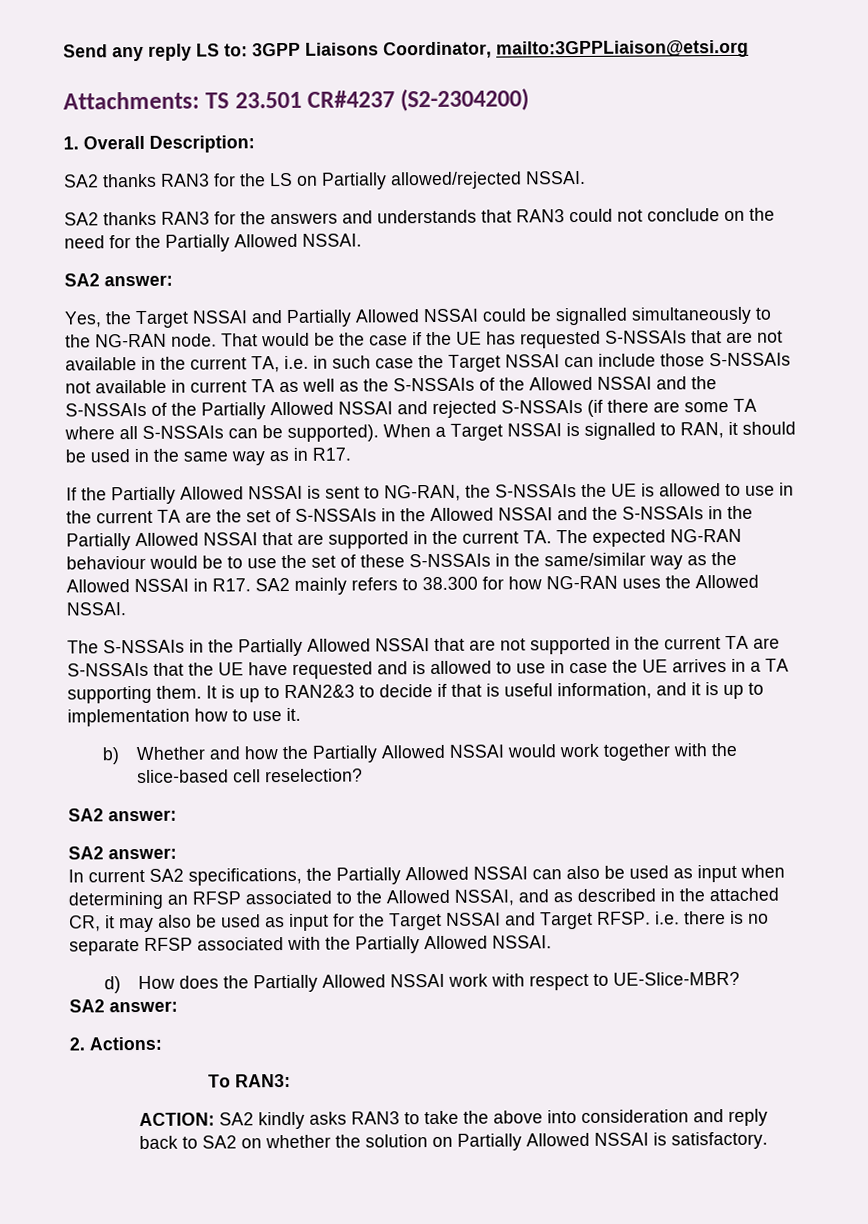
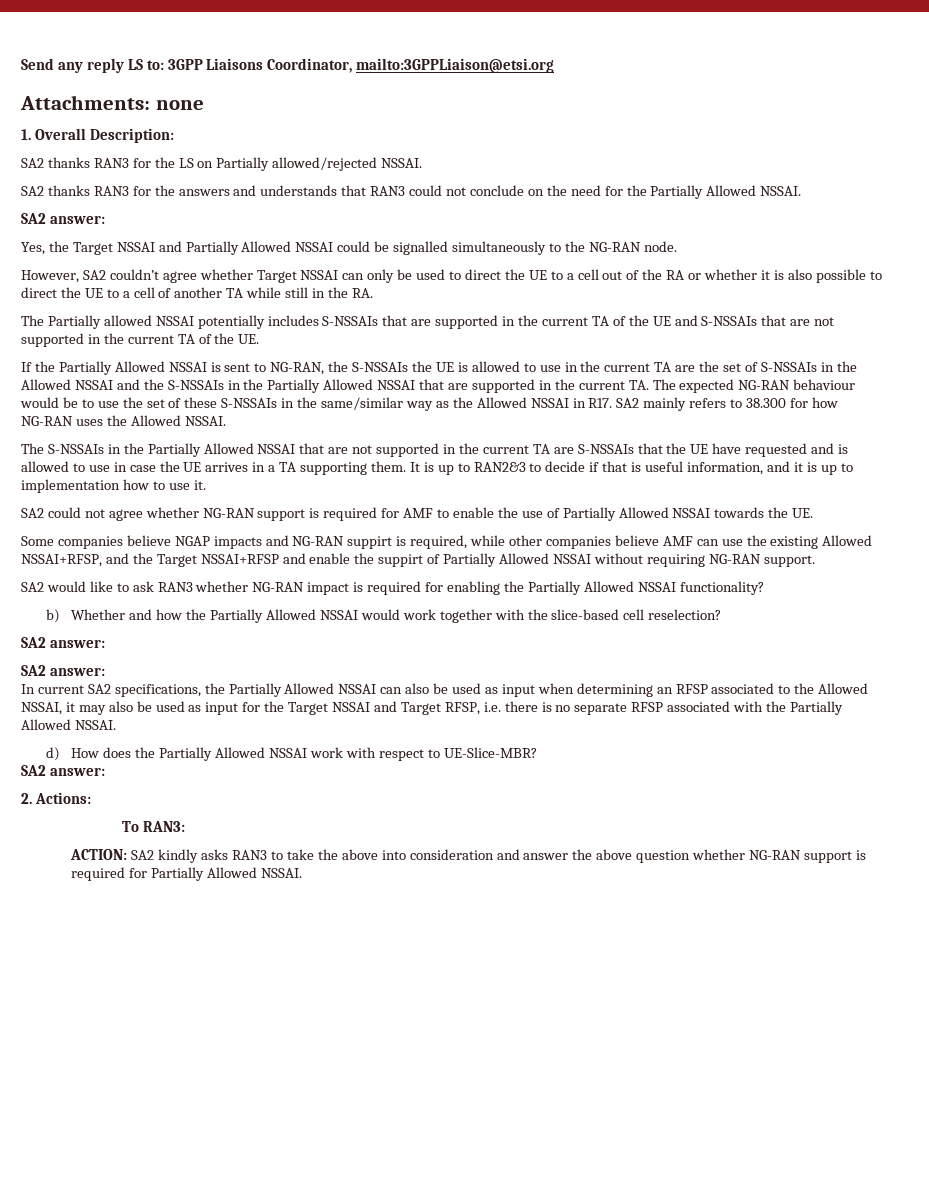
[63,88,530,112] Attachments: TS 23.501 CR#4237 (S2-2304200) -> [20,95,204,110] Attachments: none
[221,330,601,349] That would be the case if the UE has requested -> [21,269,882,283] [21,287,373,298] [21,315,698,329] // However, SA2 couldn’t agree whether Target NSSAI can only be used to direct the UE to a cell out of the RA or whether it is also possible to direct the UE to a cell of another TA while still in the RA. // The Partially allowed NSSAI potentially includes S-NSSAIs that are supported in the current TA of the UE and
[65,352,791,373] [65,376,717,394] [65,398,757,420] [64,421,796,442] [65,447,351,466] available in the current TA, i.e. in such case the Target NSSAI can include those S-NSSAIs not available in current TA as well as the S-NSSAIs of the Allowed NSSAI and the S-NSSAIs of the Partially Allowed NSSAI and rejected S-NSSAIs (if there are some TA where all S-NSSAIs can be supported). When a Target NSSAI is signalled to RAN, it should be used in the same way as in R17. -> [21,333,260,347] supported in the current TA of the UE.
(301, 714) none -> [21,507,814,521] [21,535,873,549] [21,553,815,567] [21,581,764,595] // SA2 could not agree whether NG-RAN support is required for AMF to enable the use of Partially Allowed NSSAI towards the UE. // Some companies believe NGAP impacts and NG-RAN suppirt is required, while other companies believe AMF can use the existing Allowed NSSAI+RFSP, and the Target NSSAI+RFSP and enable the suppirt of Partially Allowed NSSAI without requiring NG-RAN support. // SA2 would like to ask RAN3 whether NG-RAN impact is required for enabling the Partially Allowed NSSAI functionality?
[518,887,779,903] [69,915,101,932] and as described in the attached CR, -> (62, 708) none
[597,911,651,925] RFSP. -> [444,702,480,715] RFSP,
[728,1108,769,1127] [139,1131,769,1151] reply back to SA2 on whether the solution on Partially Allowed NSSAI is satisfactory. -> [523,849,866,863] [71,867,303,881] answer the above question whether NG-RAN support is required for Partially Allowed NSSAI.

